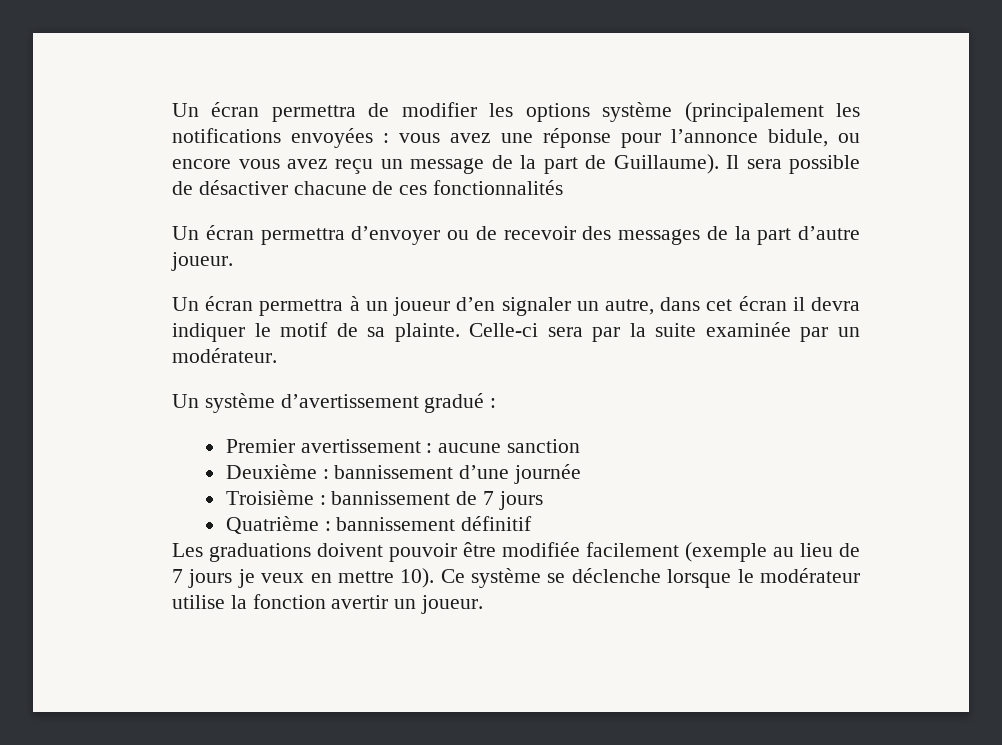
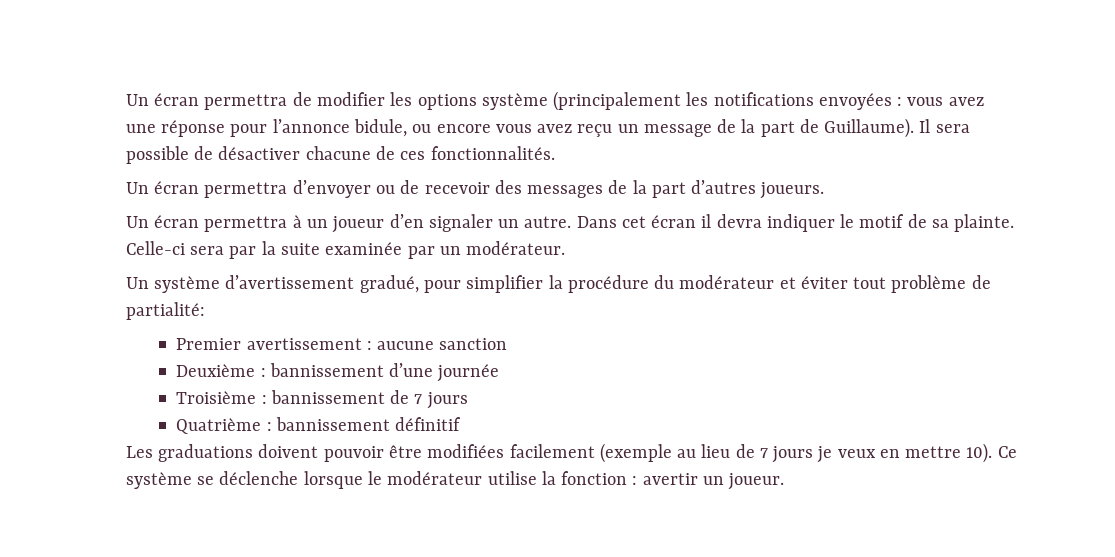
[433,180,564,195] fonctionnalités -> [430,146,555,160] fonctionnalités.
[798,226,861,240] [171,252,234,271] d’autre joueur. -> [691,180,825,199] d’autres joueurs.
[604,297,701,315] autre, dans -> [524,216,617,228] autre. Dans
[424,393,497,413] gradué : -> [359,275,991,293] [125,302,205,320] gradué, pour simplifier la procédure du modérateur et éviter tout problème de partialité:
[502,542,581,557] modifiée -> [427,444,505,458] modifiées
(326, 601) none -> [632,476,638,485] :

